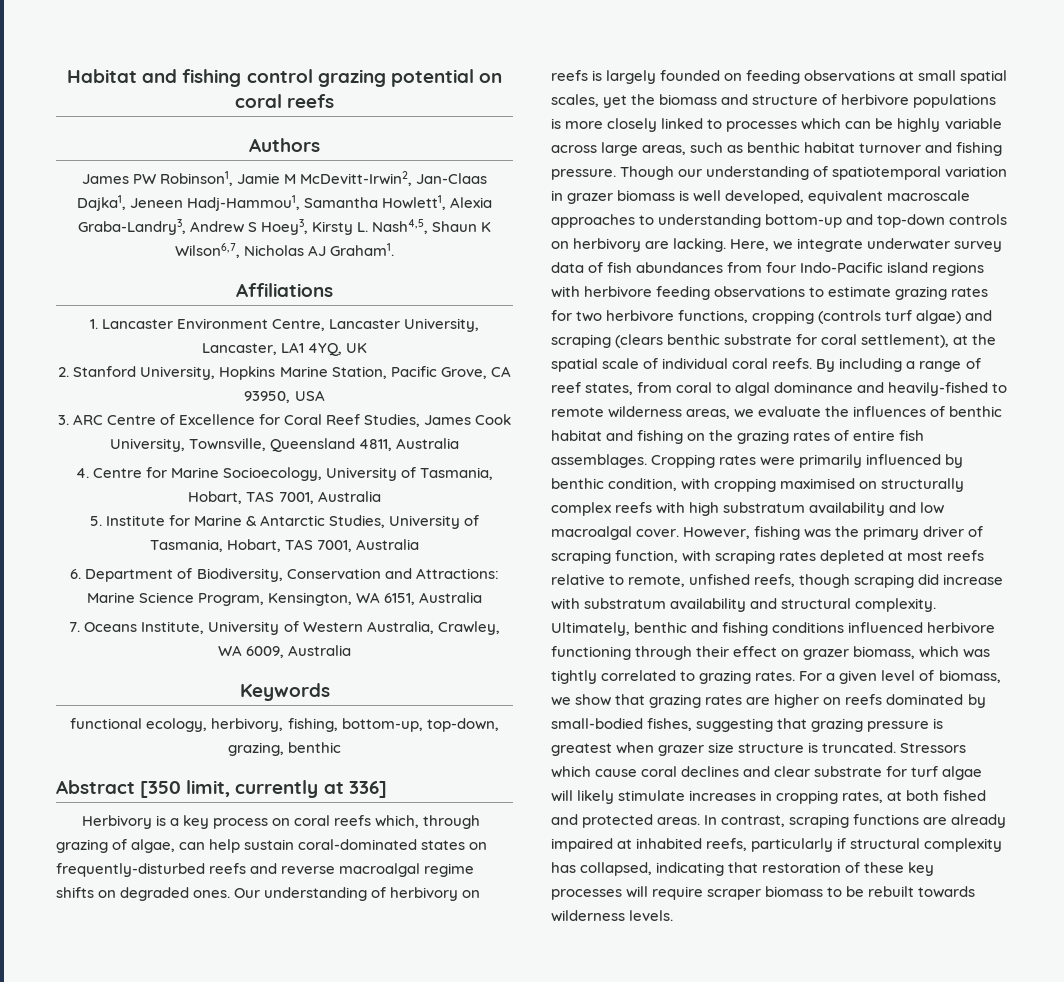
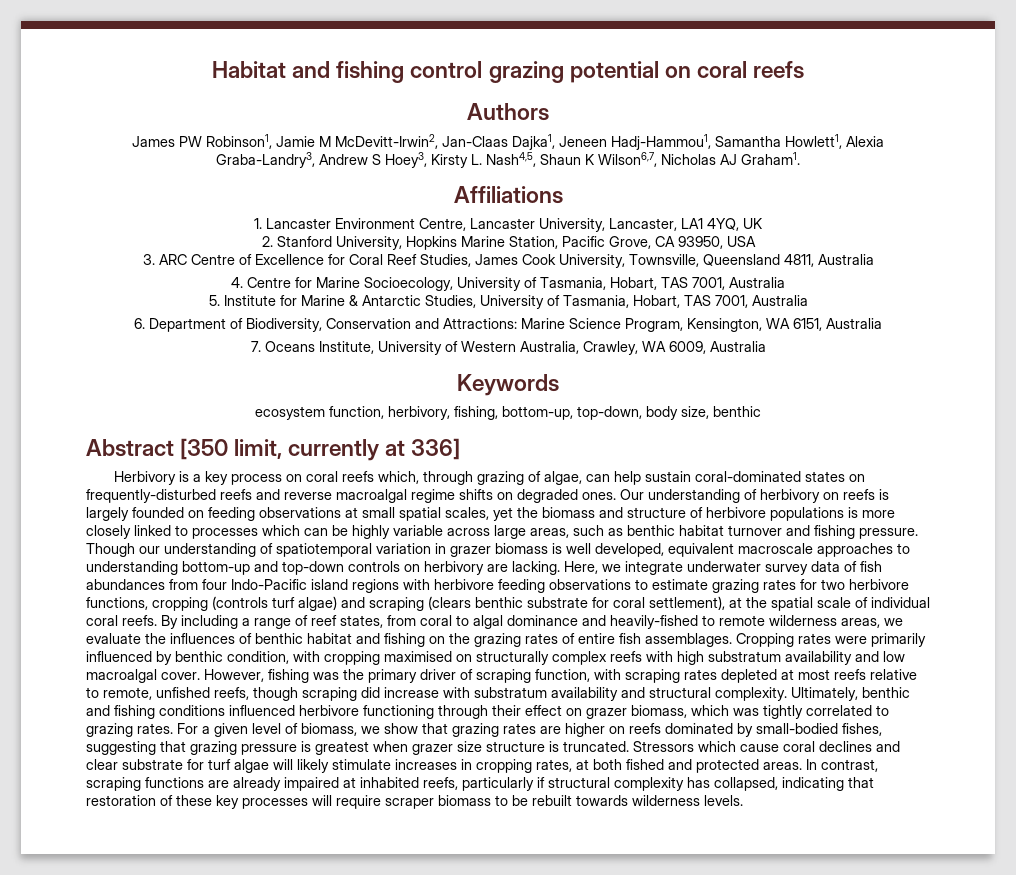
[70,718,208,732] functional ecology, -> [255,406,384,420] ecosystem function,
[227,742,284,756] grazing, -> [646,406,709,420] body size,

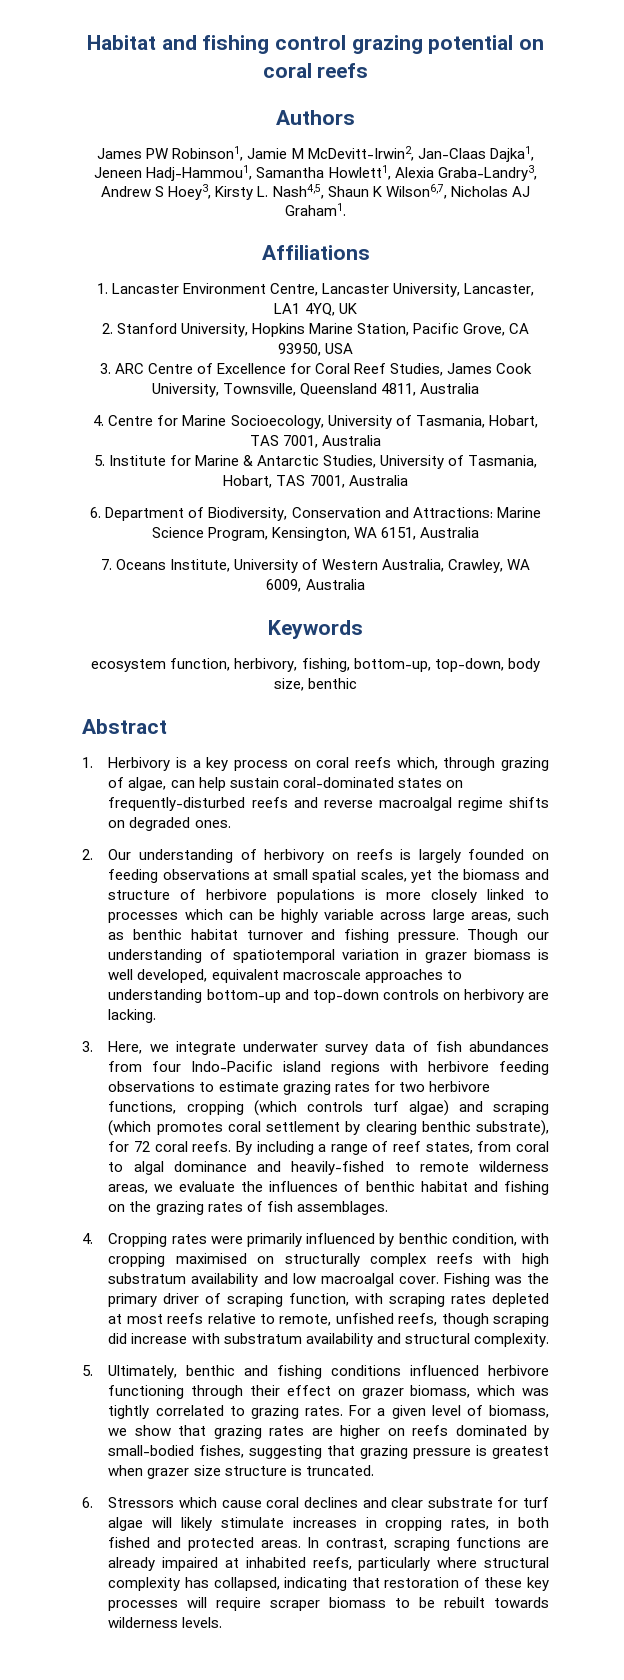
[180,438,461,461] [350 limit, currently at 336] // -> [82,757,93,768] // 1.
(616, 496) none -> [82,849,93,860] // 2.
(560, 568) none -> [82,1041,93,1052] // 3.
[212,596,268,610] (controls -> [253,1100,363,1116] (which controls
[428,596,930,611] (clears benthic substrate for coral settlement), at the spatial scale of individual -> [108,1120,550,1136] [108,1141,151,1152] (which promotes coral settlement by clearing benthic substrate), for 72
[578,633,615,644] entire -> (263, 1206) none
(732, 640) none -> [82,1233,93,1244] // 4.
[204,669,309,683] However, fishing -> [443,1273,490,1287] Fishing
(787, 694) none -> [82,1365,93,1376] // 5.
(629, 746) none -> [82,1497,93,1508] // 6.
[576,759,589,770] at -> [498,1517,510,1528] in
[537,777,545,788] if -> [437,1557,478,1568] where

